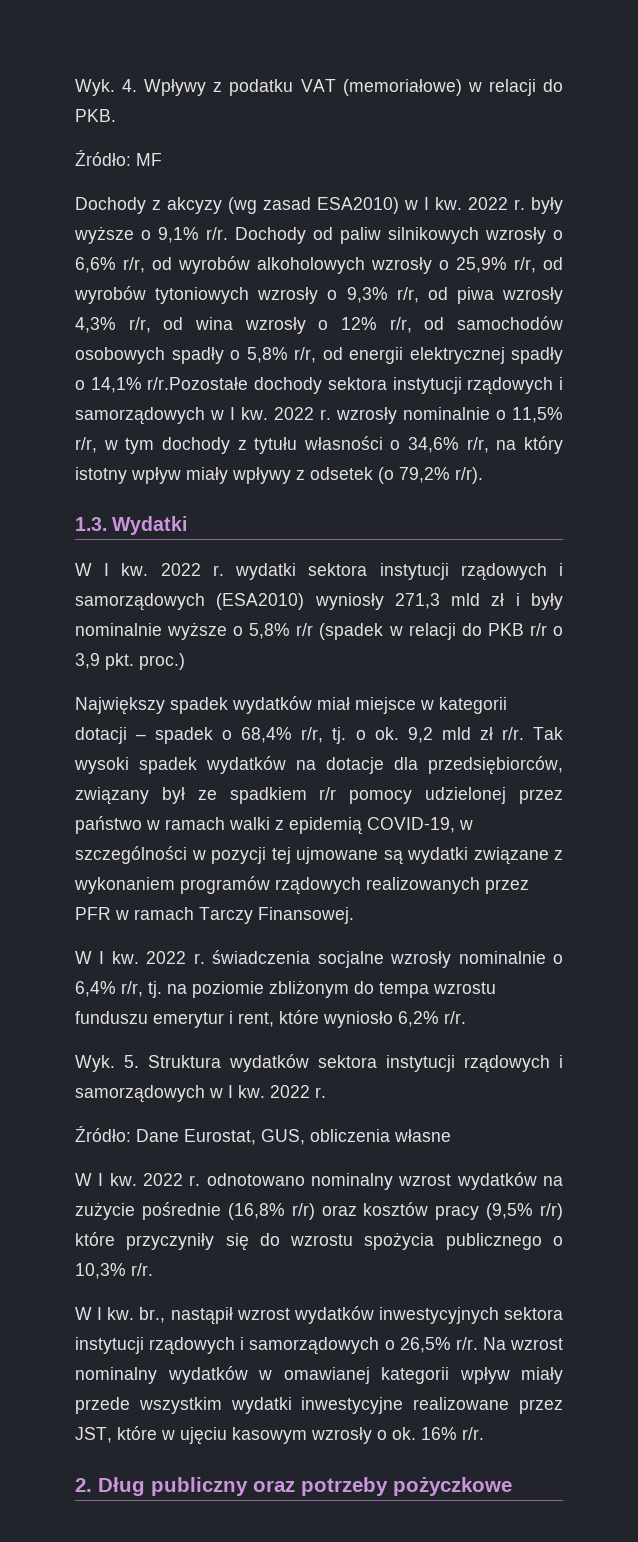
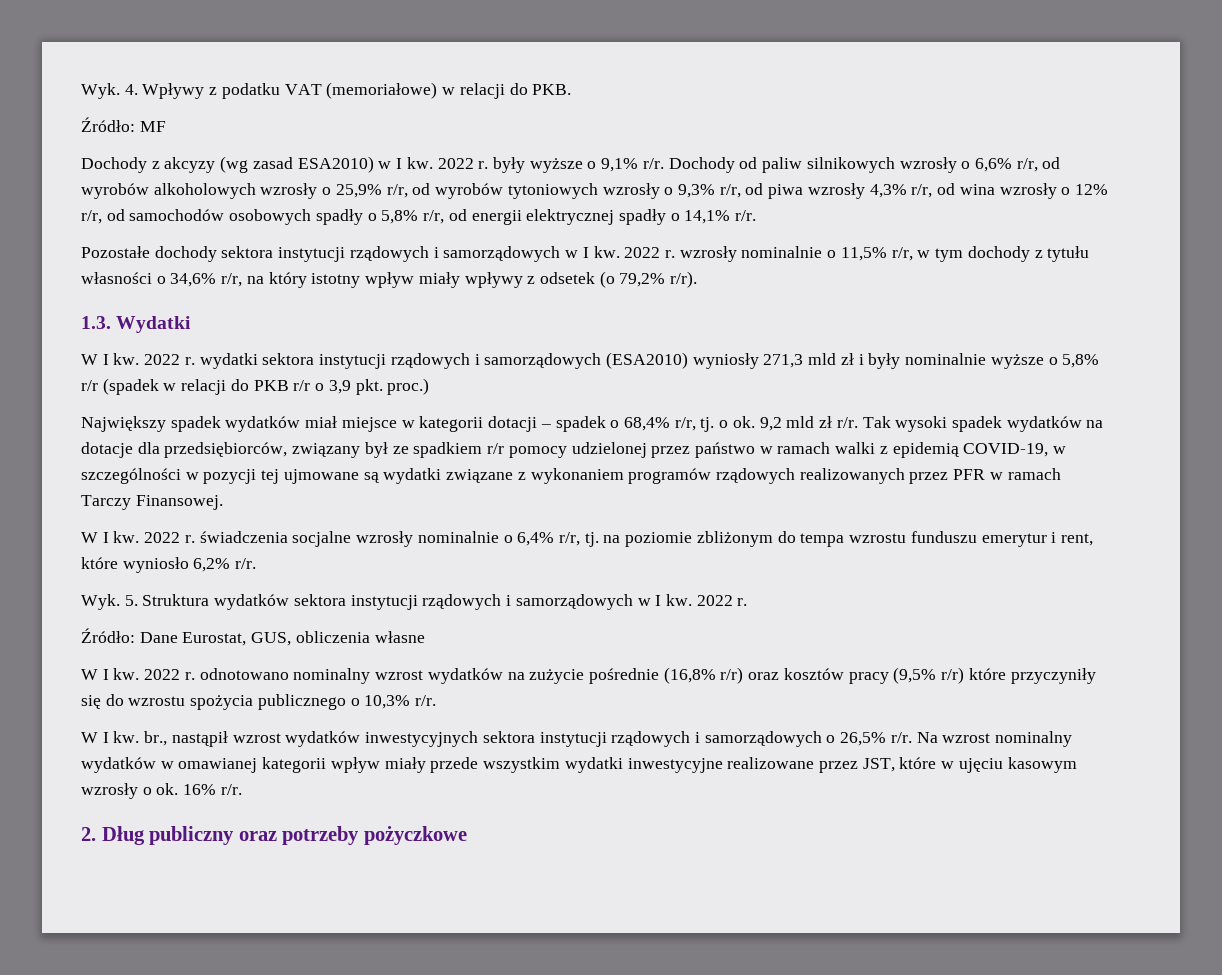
[147,377,249,390] r/r.Pozostałe -> [735,210,757,221] [81,246,150,258] r/r. // Pozostałe

